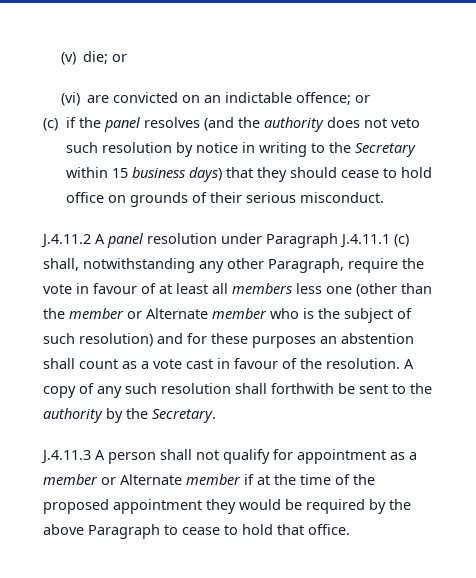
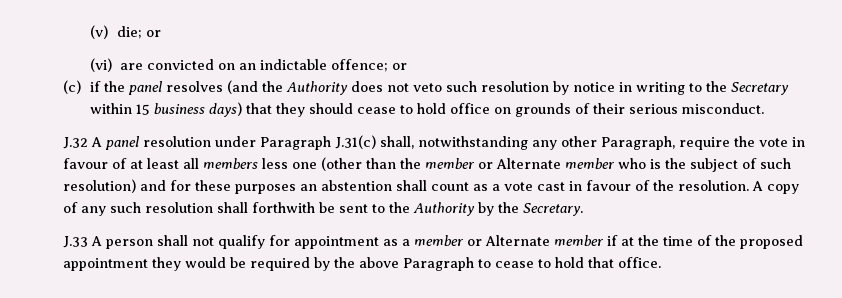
[263,117,324,132] authority -> [286,81,349,95] Authority
[41,234,92,248] J.4.11.2 -> [63,137,89,149] J.32
[340,234,410,248] J.4.11.1 (c) -> [335,135,377,149] J.31(c)
[43,408,104,423] authority -> [413,202,476,216] Authority
[41,450,92,464] J.4.11.3 -> [63,236,89,248] J.33

